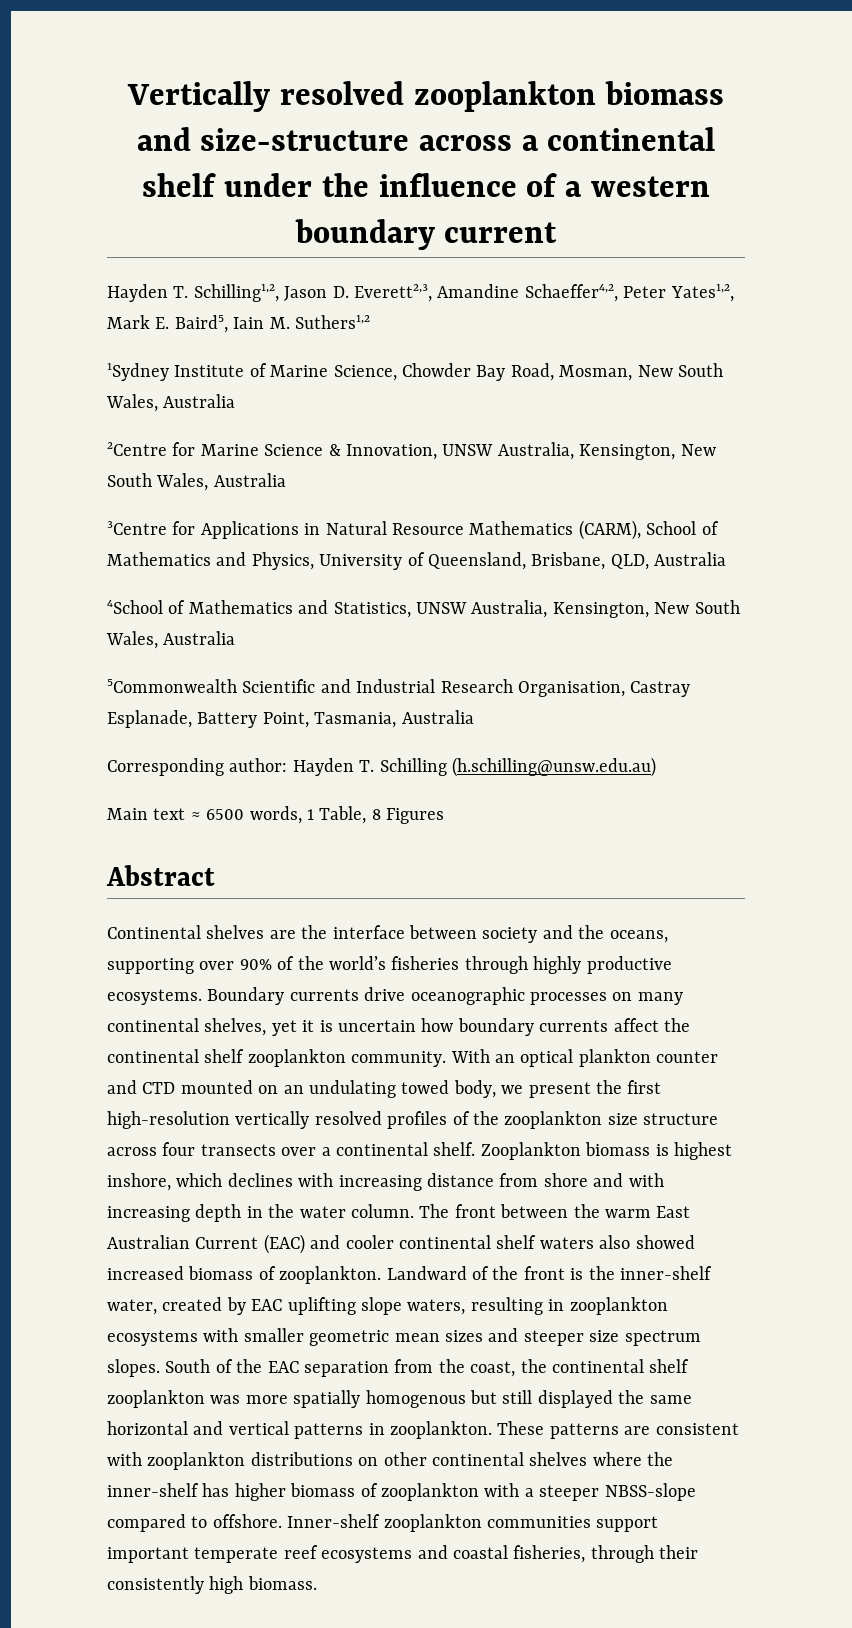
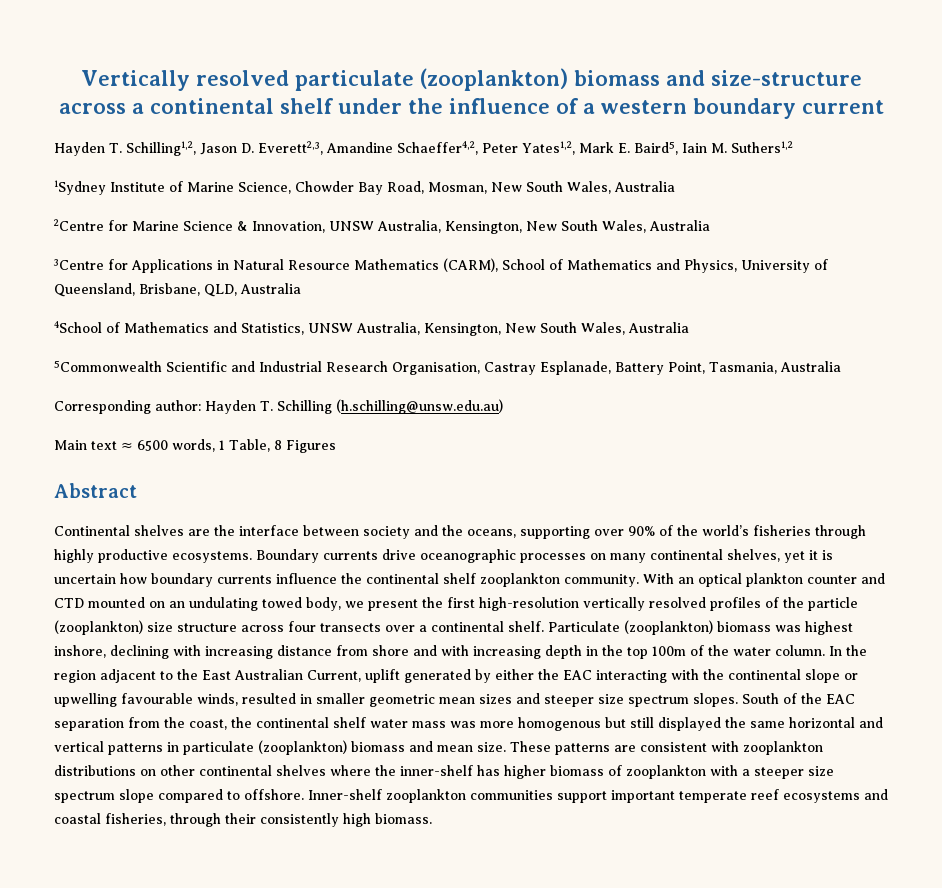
[413,81,596,112] zooplankton -> [294,68,568,91] particulate (zooplankton)
[613,1018,659,1032] affect -> [276,573,337,584] influence
[504,1111,603,1129] zooplankton -> [808,597,858,611] [54,620,143,635] particle (zooplankton)
[480,1142,732,1160] [107,1173,293,1191] Zooplankton biomass is highest inshore, which declines -> [548,620,853,635] [54,645,169,659] Particulate (zooplankton) biomass was highest inshore, declining
[299,1204,691,1218] [107,1234,695,1254] [107,1266,712,1284] [107,1297,668,1315] [107,1328,239,1346] water column. The front between the warm East Australian Current (EAC) and cooler continental shelf waters also showed increased biomass of zooplankton. Landward of the front is the inner-shelf water, created by EAC uplifting slope waters, resulting in zooplankton ecosystems with -> [627,645,867,659] [54,669,858,683] [54,693,312,707] top 100m of the water column. In the region adjacent to the East Australian Current, uplift generated by either the EAC interacting with the continental slope or upwelling favourable winds, resulted in
[107,1390,205,1408] zooplankton -> [370,719,446,728] water mass
[293,1390,361,1408] spatially -> (514, 724) none
[390,1421,492,1439] zooplankton. -> [183,740,506,755] particulate (zooplankton) biomass and mean size.
[604,1483,696,1501] NBSS-slope -> [808,766,834,776] [54,789,154,803] size spectrum slope

